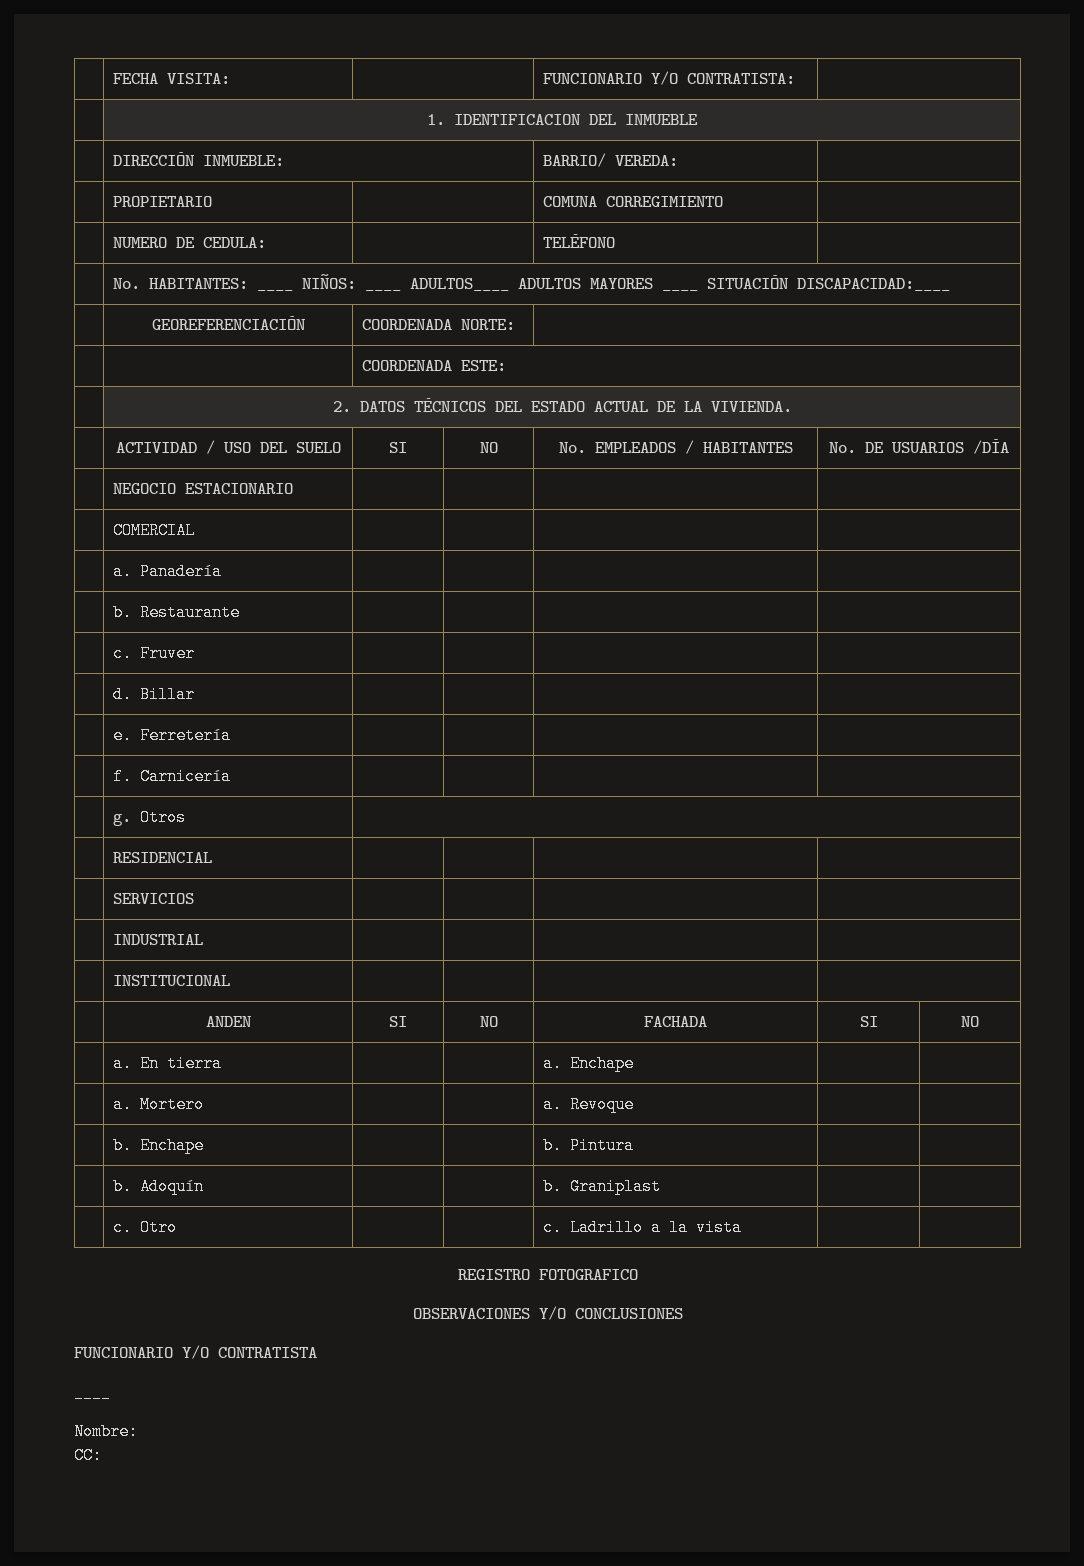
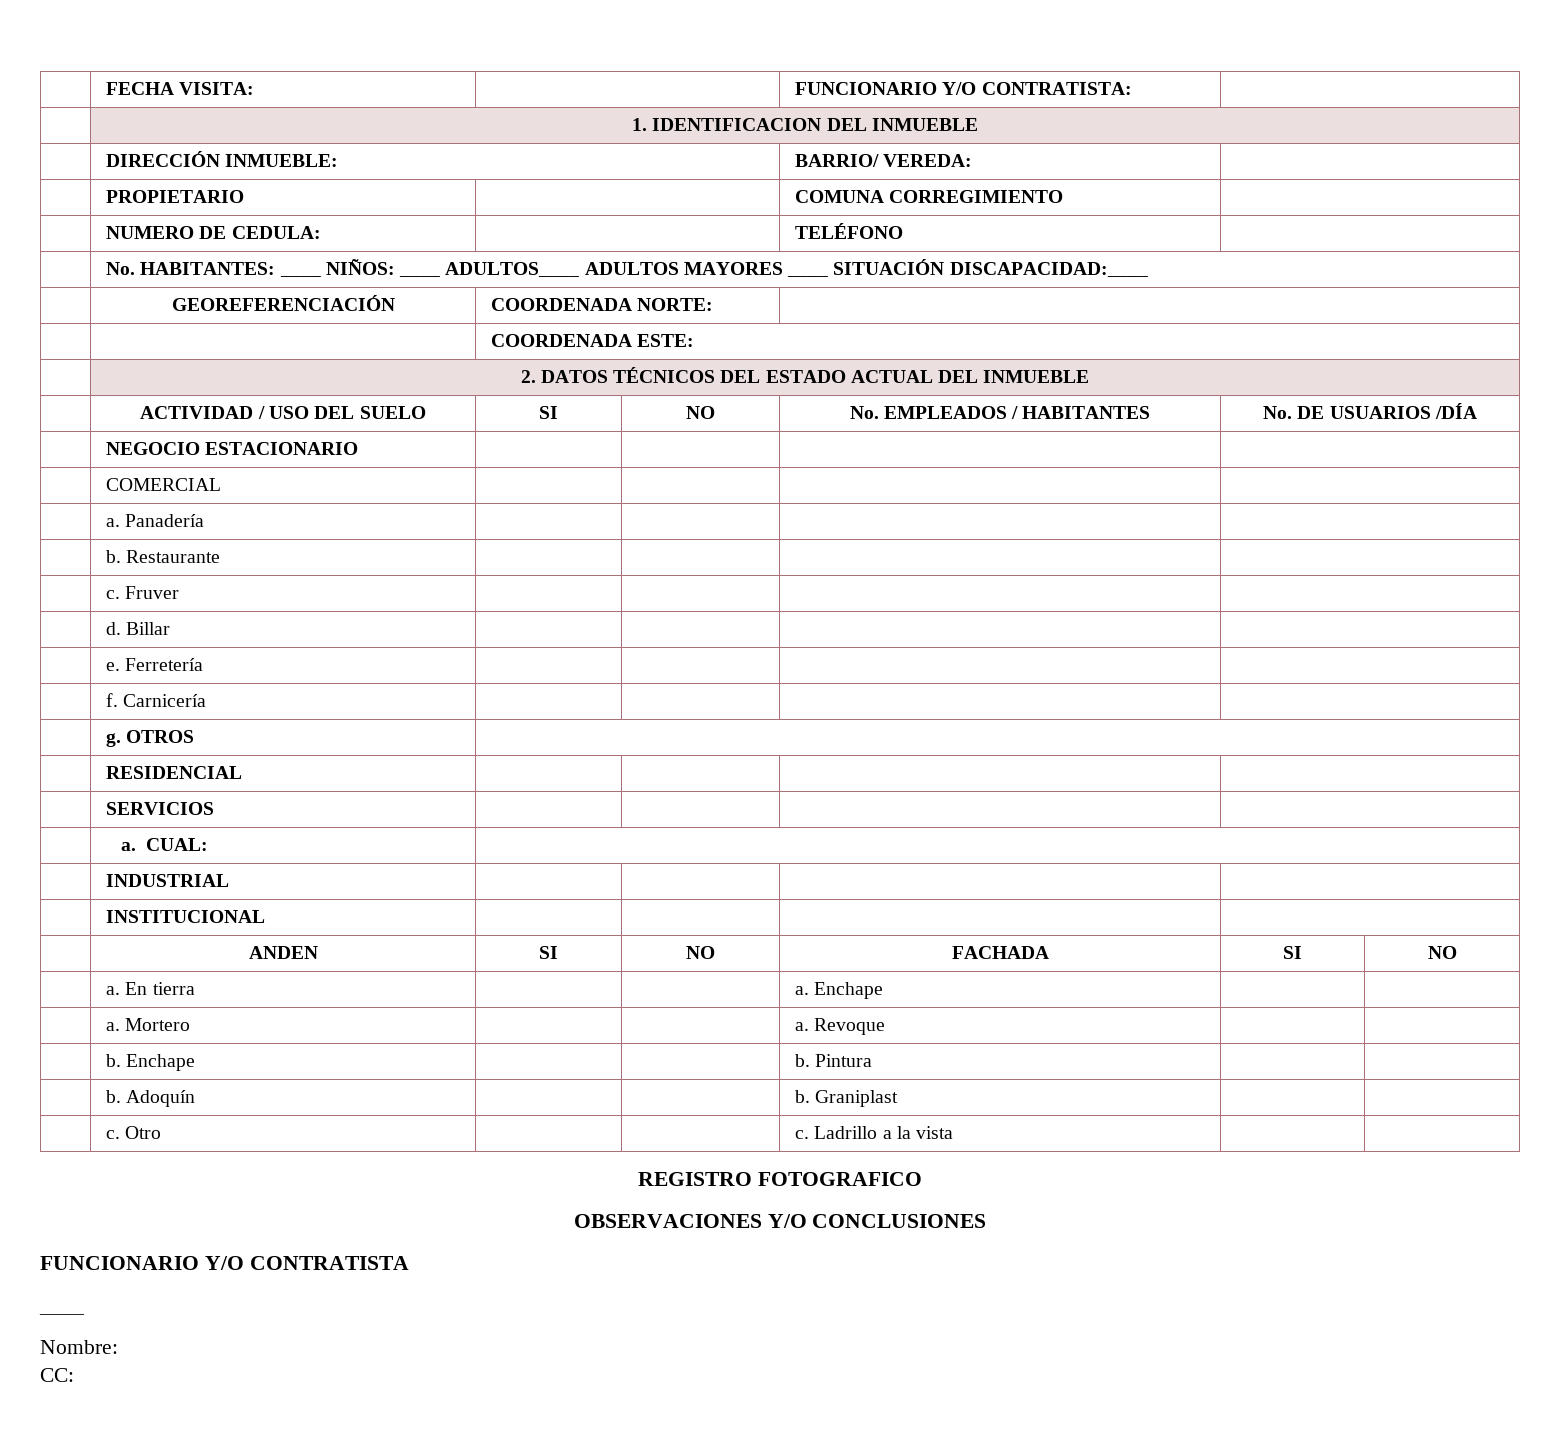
[656,401,792,412] DE LA VIVIENDA. -> [938,370,1090,383] DEL INMUEBLE
[139,809,186,826] Otros -> [126,730,195,743] OTROS
(194, 898) none -> [121,838,209,851] // | a. CUAL: |

